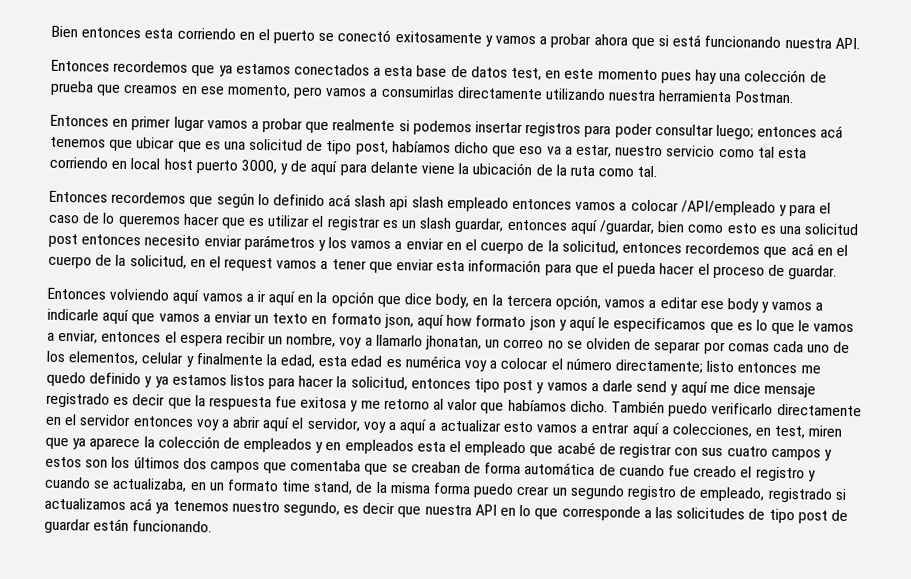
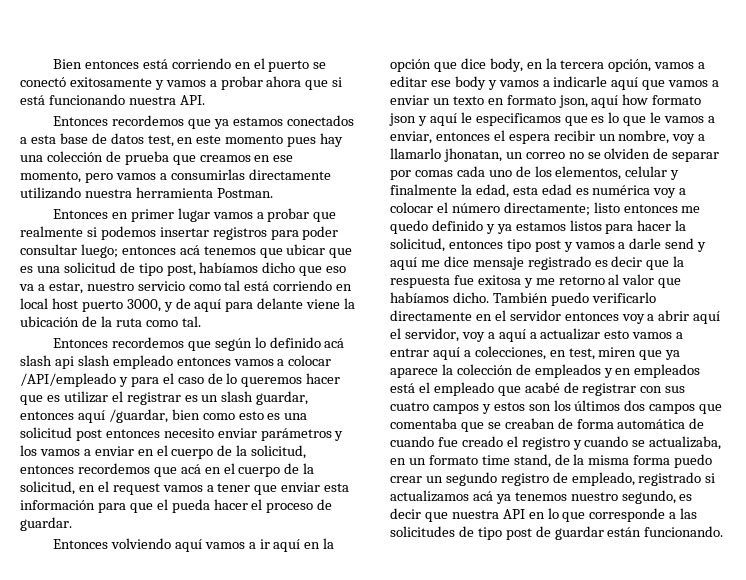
[144,28,174,39] esta -> [142,59,168,69] está
[777,147,807,159] esta -> [244,281,270,291] está
[416,441,446,452] esta -> [390,383,415,393] está

